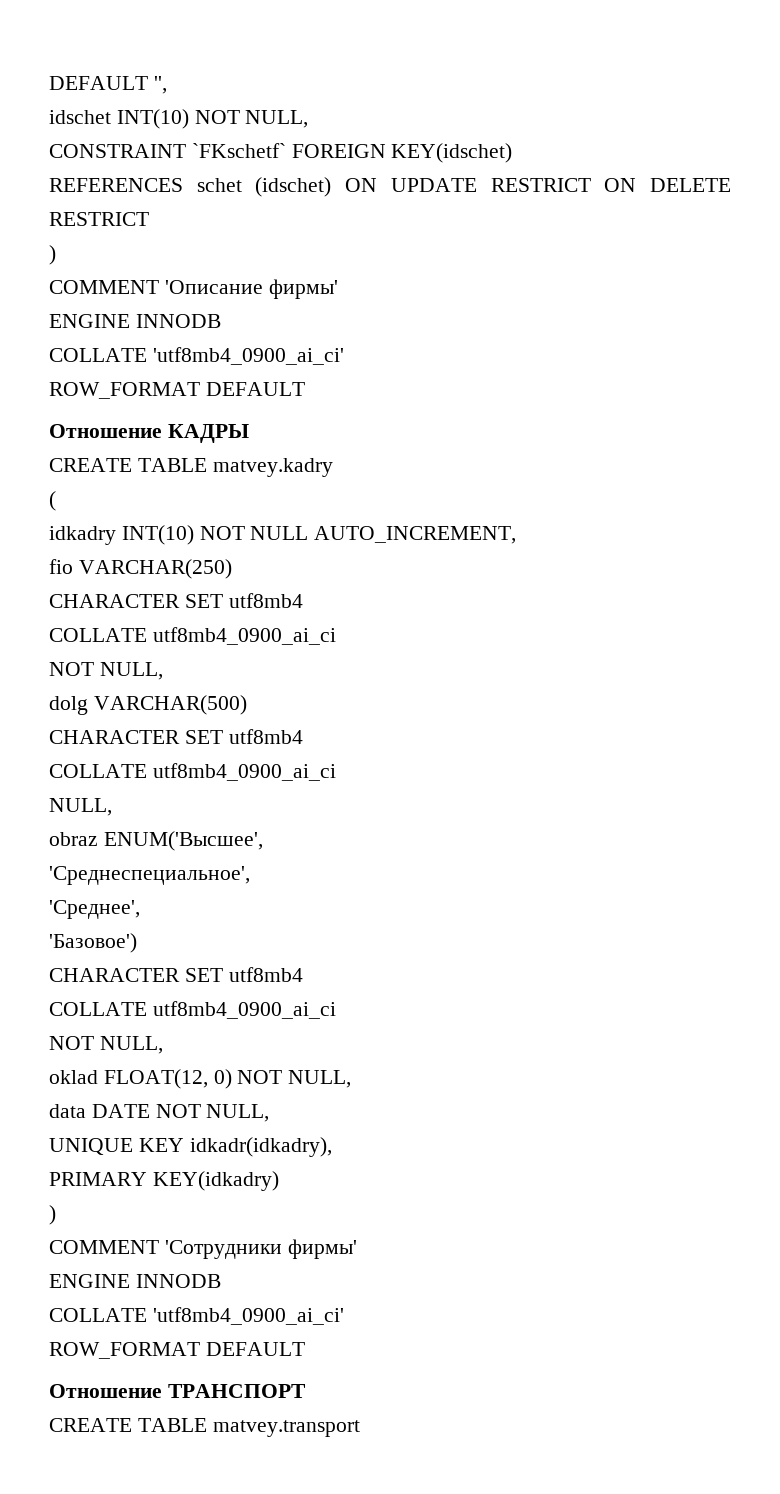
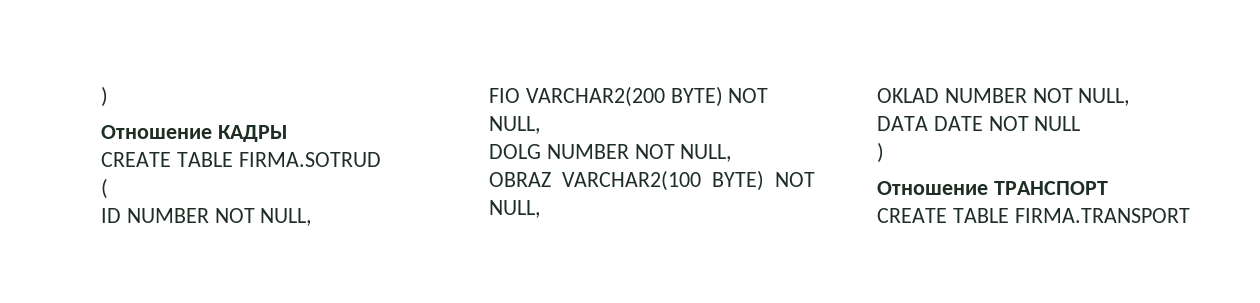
[49,76,167,94] [49,109,309,129] [49,143,513,163] [49,177,731,197] [49,212,149,226] [49,245,56,265] [49,279,338,299] [49,314,221,328] [49,347,344,365] [49,382,305,399] DEFAULT '', // idschet INT(10) NOT NULL, // CONSTRAINT `FKschetf` FOREIGN KEY(idschet) // REFERENCES schet (idschet) ON UPDATE RESTRICT ON DELETE RESTRICT // ) // COMMENT 'Описание фирмы' // ENGINE INNODB // COLLATE 'utf8mb4_0900_ai_ci' // ROW_FORMAT DEFAULT -> [101,86,108,107] )
[212,458,333,477] matvey.kadry -> [238,152,381,167] FIRMA.SOTRUD
[49,525,517,545] [49,559,232,579] [49,593,303,608] [49,627,336,645] [49,662,163,680] [49,695,247,715] [49,729,303,744] [49,763,336,781] [49,798,112,816] [49,831,263,851] [49,866,250,885] [49,900,140,919] [49,933,137,953] [49,967,303,982] [49,1001,336,1019] [49,1036,163,1054] [49,1069,352,1089] [49,1104,270,1122] [49,1137,332,1157] [49,1171,279,1191] [49,1205,56,1225] [49,1239,357,1259] [49,1274,221,1288] [49,1307,344,1325] [49,1342,305,1359] idkadry INT(10) NOT NULL AUTO_INCREMENT, // fio VARCHAR(250) // CHARACTER SET utf8mb4 // COLLATE utf8mb4_0900_ai_ci // NOT NULL, // dolg VARCHAR(500) // CHARACTER SET utf8mb4 // COLLATE utf8mb4_0900_ai_ci // NULL, // obraz ENUM('Высшее', // 'Среднеспециальное', // 'Среднее', // 'Базовое') // CHARACTER SET utf8mb4 // COLLATE utf8mb4_0900_ai_ci // NOT NULL, // oklad FLOAT(12, 0) NOT NULL, // data DATE NOT NULL, // UNIQUE KEY idkadr(idkadry), // PRIMARY KEY(idkadry) // ) // COMMENT 'Сотрудники фирмы' // ENGINE INNODB // COLLATE 'utf8mb4_0900_ai_ci' // ROW_FORMAT DEFAULT -> [101,208,312,226] [489,86,769,107] [489,116,540,134] [489,144,732,162] [489,170,815,191] [489,200,540,218] [877,88,1130,106] [877,116,1081,131] [877,142,884,163] ID NUMBER NOT NULL, // FIO VARCHAR2(200 BYTE) NOT NULL, // DOLG NUMBER NOT NULL, // OBRAZ VARCHAR2(100 BYTE) NOT NULL, // OKLAD NUMBER NOT NULL, // DATA DATE NOT NULL // )
[212,1420,360,1437] matvey.transport -> [1014,208,1190,223] FIRMA.TRANSPORT

